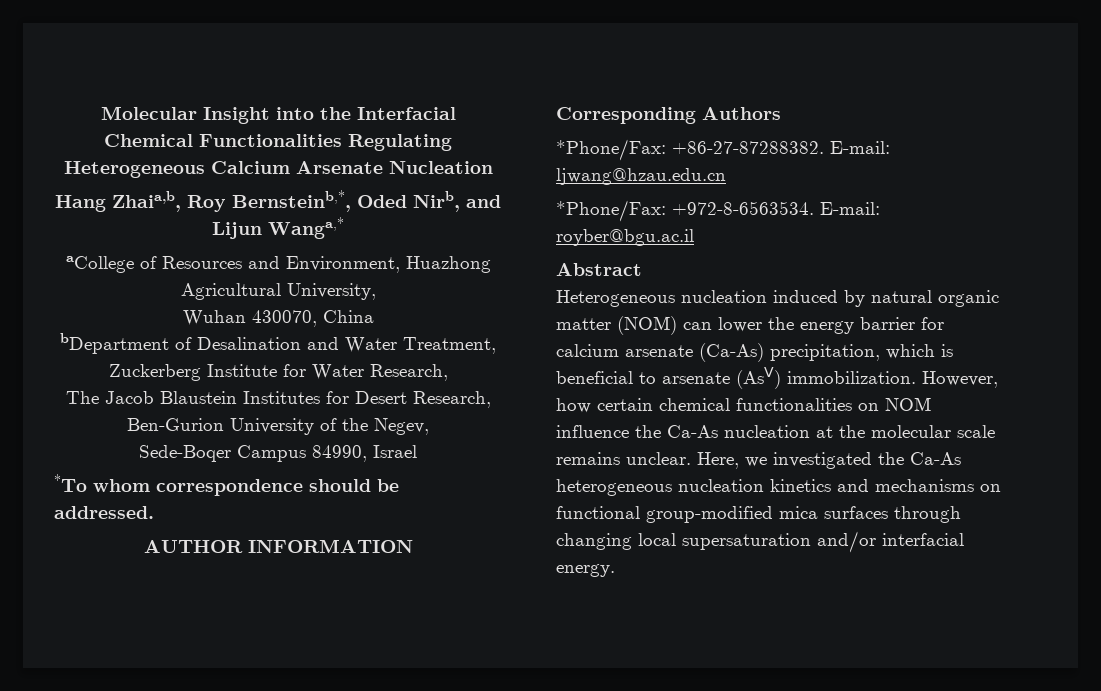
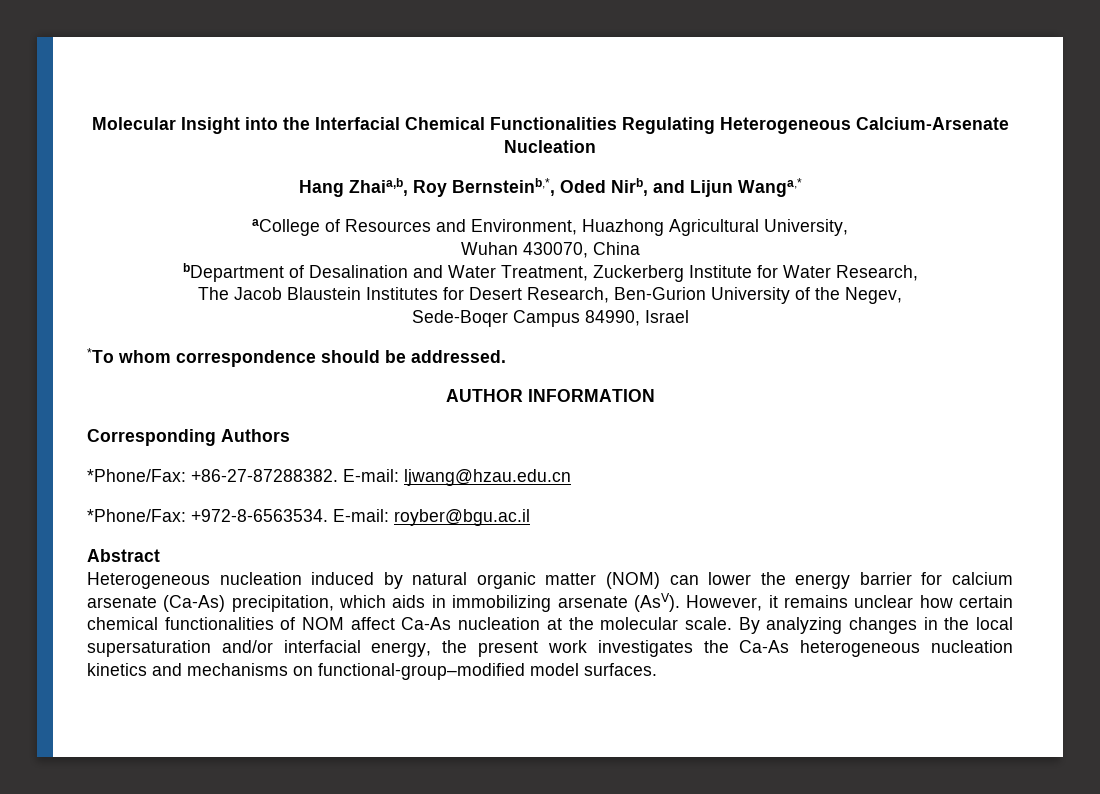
[210,161,383,174] Calcium Arsenate -> [855,117,1009,130] Calcium-Arsenate
[941,344,953,357] [556,367,998,389] [556,397,931,413] [556,425,661,438] is beneficial to arsenate (AsⅤ) immobilization. However, how certain chemical functionalities on NOM influence the -> [392,593,1014,612] [87,617,395,630] aids in immobilizing arsenate (AsⅤ). However, it remains unclear how certain chemical functionalities of NOM affect
[957,425,995,438] [556,452,872,469] scale remains unclear. Here, we investigated -> [684,617,1013,634] [87,640,693,657] scale. By analyzing changes in the local supersaturation and/or interfacial energy, the present work investigates
[556,506,961,523] [556,531,964,553] [556,564,615,577] functional group-modified mica surfaces through changing local supersaturation and/or interfacial energy. -> [318,663,657,680] functional-group–modified model surfaces.

